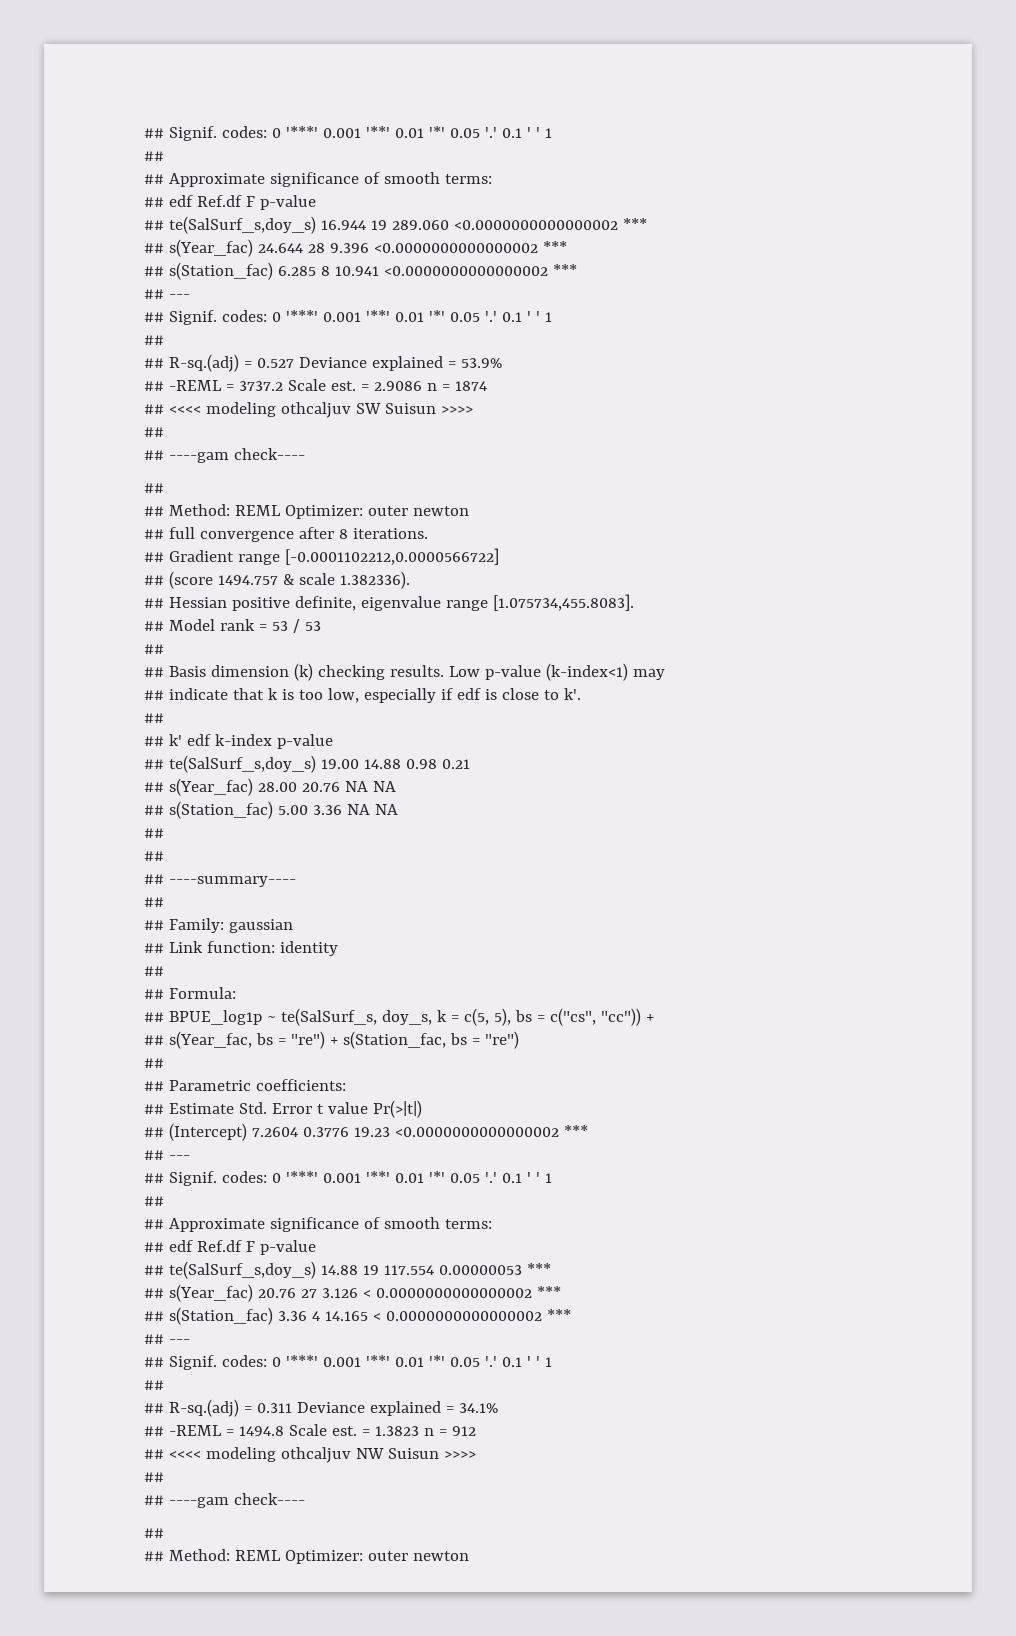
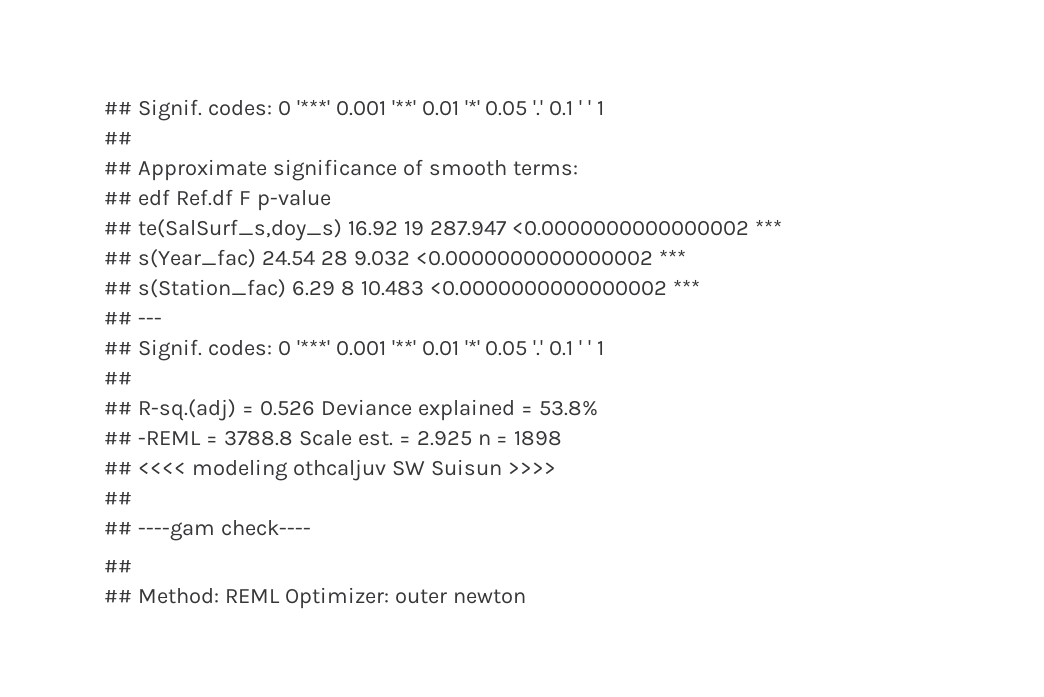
[320,220,449,230] 16.944 19 289.060 -> [347,220,506,236] 16.92 19 287.947
[257,243,369,253] 24.644 28 9.396 -> [261,250,410,266] 24.54 28 9.032
[277,266,379,276] 6.285 8 10.941 -> [291,280,424,296] 6.29 8 10.483
[256,356,502,371] [144,379,487,391] 0.527 Deviance explained = 53.9% // ## -REML = 3737.2 Scale est. = 2.9086 n = 1874 -> [259,399,598,421] [104,430,563,446] 0.526 Deviance explained = 53.8% // ## -REML = 3788.8 Scale est. = 2.925 n = 1898
[144,527,428,542] [144,548,499,565] [144,571,410,589] [144,594,634,611] [144,619,321,633] [144,644,164,654] [144,663,665,681] [144,688,581,703] [144,713,164,723] [144,734,333,749] [144,755,470,773] [144,778,396,796] [144,801,398,819] [144,828,164,838] [144,851,164,861] [144,874,296,887] [144,897,164,907] [144,918,293,933] [144,941,338,956] [144,966,164,976] [144,987,236,999] [144,1008,654,1026] [144,1031,519,1049] [144,1058,164,1068] [144,1079,346,1091] [144,1100,422,1118] [144,1123,588,1141] [144,1150,190,1160] [144,1171,552,1186] [144,1196,164,1206] [144,1217,492,1232] [144,1240,316,1255] [144,1261,551,1279] [144,1284,561,1302] [144,1307,571,1325] [144,1334,190,1344] [144,1355,552,1370] [144,1380,164,1390] [144,1399,498,1417] [144,1424,476,1436] [144,1447,476,1463] [144,1472,164,1482] [144,1493,305,1508] [144,1528,164,1538] [144,1549,469,1564] // ## full convergence after 8 iterations. // ## Gradient range [-0.0001102212,0.0000566722] // ## (score 1494.757 & scale 1.382336). // ## Hessian positive definite, eigenvalue range [1.075734,455.8083]. // ## Model rank = 53 / 53 // ## // ## Basis dimension (k) checking results. Low p-value (k-index<1) may // ## indicate that k is too low, especially if edf is close to k'. // ## // ## k' edf k-index p-value // ## te(SalSurf_s,doy_s) 19.00 14.88 0.98 0.21 // ## s(Year_fac) 28.00 20.76 NA NA // ## s(Station_fac) 5.00 3.36 NA NA // ## // ## // ## ----summary---- // ## // ## Family: gaussian // ## Link function: identity // ## // ## Formula: // ## BPUE_log1p ~ te(SalSurf_s, doy_s, k = c(5, 5), bs = c("cs", "cc")) + // ## s(Year_fac, bs = "re") + s(Station_fac, bs = "re") // ## // ## Parametric coefficients: // ## Estimate Std. Error t value Pr(>|t|) // ## (Intercept) 7.2604 0.3776 19.23 <0.0000000000000002 *** // ## --- // ## Signif. codes: 0 '***' 0.001 '**' 0.01 '*' 0.05 '.' 0.1 ' ' 1 // ## // ## Approximate significance of smooth terms: // ## edf Ref.df F p-value // ## te(SalSurf_s,doy_s) 14.88 19 117.554 0.00000053 *** // ## s(Year_fac) 20.76 27 3.126 < 0.0000000000000002 *** // ## s(Station_fac) 3.36 4 14.165 < 0.0000000000000002 *** // ## --- // ## Signif. codes: 0 '***' 0.001 '**' 0.01 '*' 0.05 '.' 0.1 ' ' 1 // ## // ## R-sq.(adj) = 0.311 Deviance explained = 34.1% // ## -REML = 1494.8 Scale est. = 1.3823 n = 912 // ## <<<< modeling othcaljuv NW Suisun >>>> // ## // ## ----gam check---- // ## // ## Method: REML Optimizer: outer newton -> (526, 596) none

